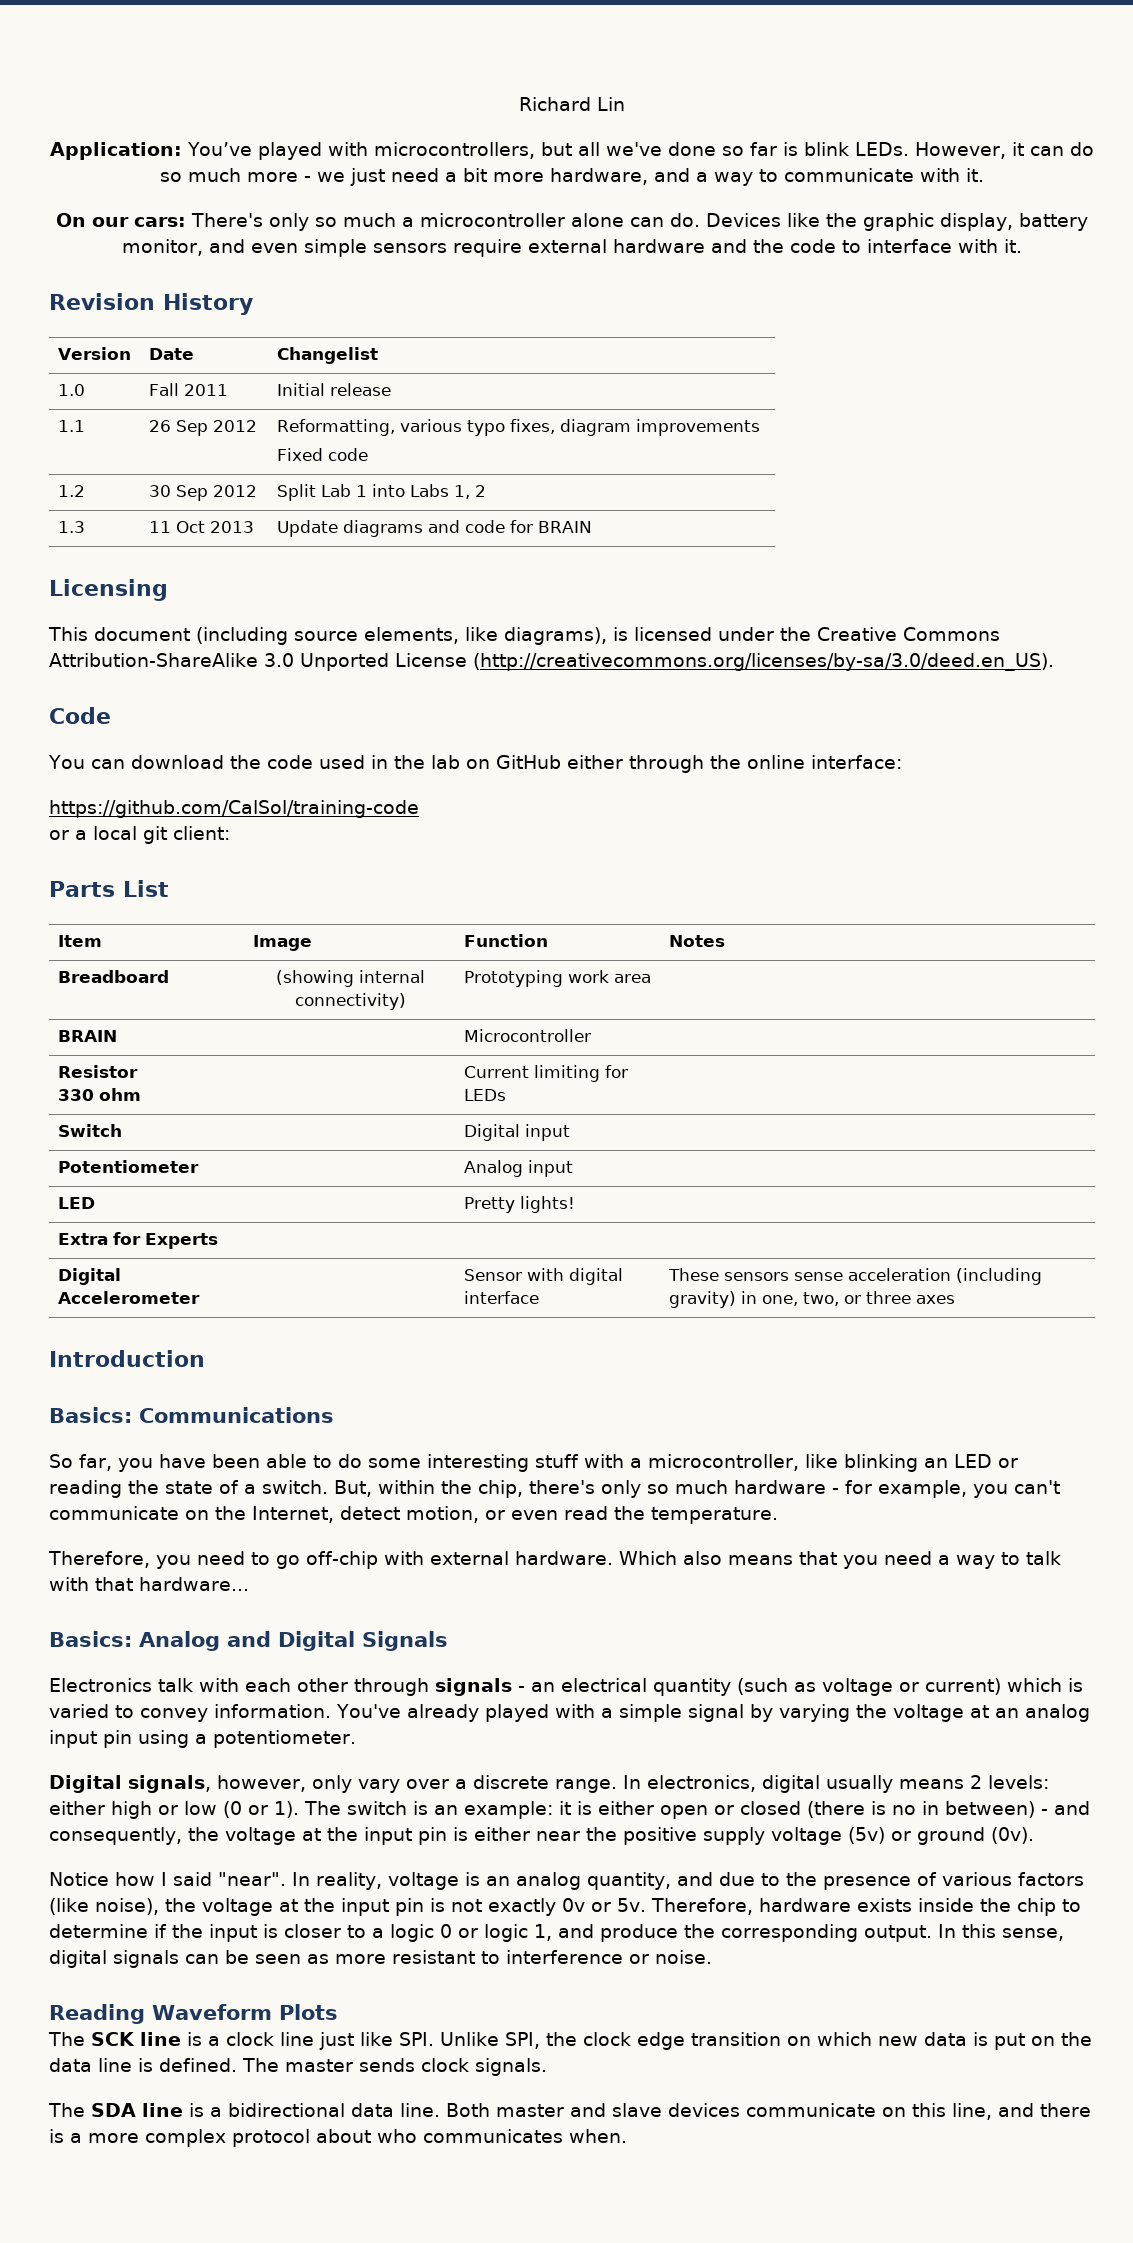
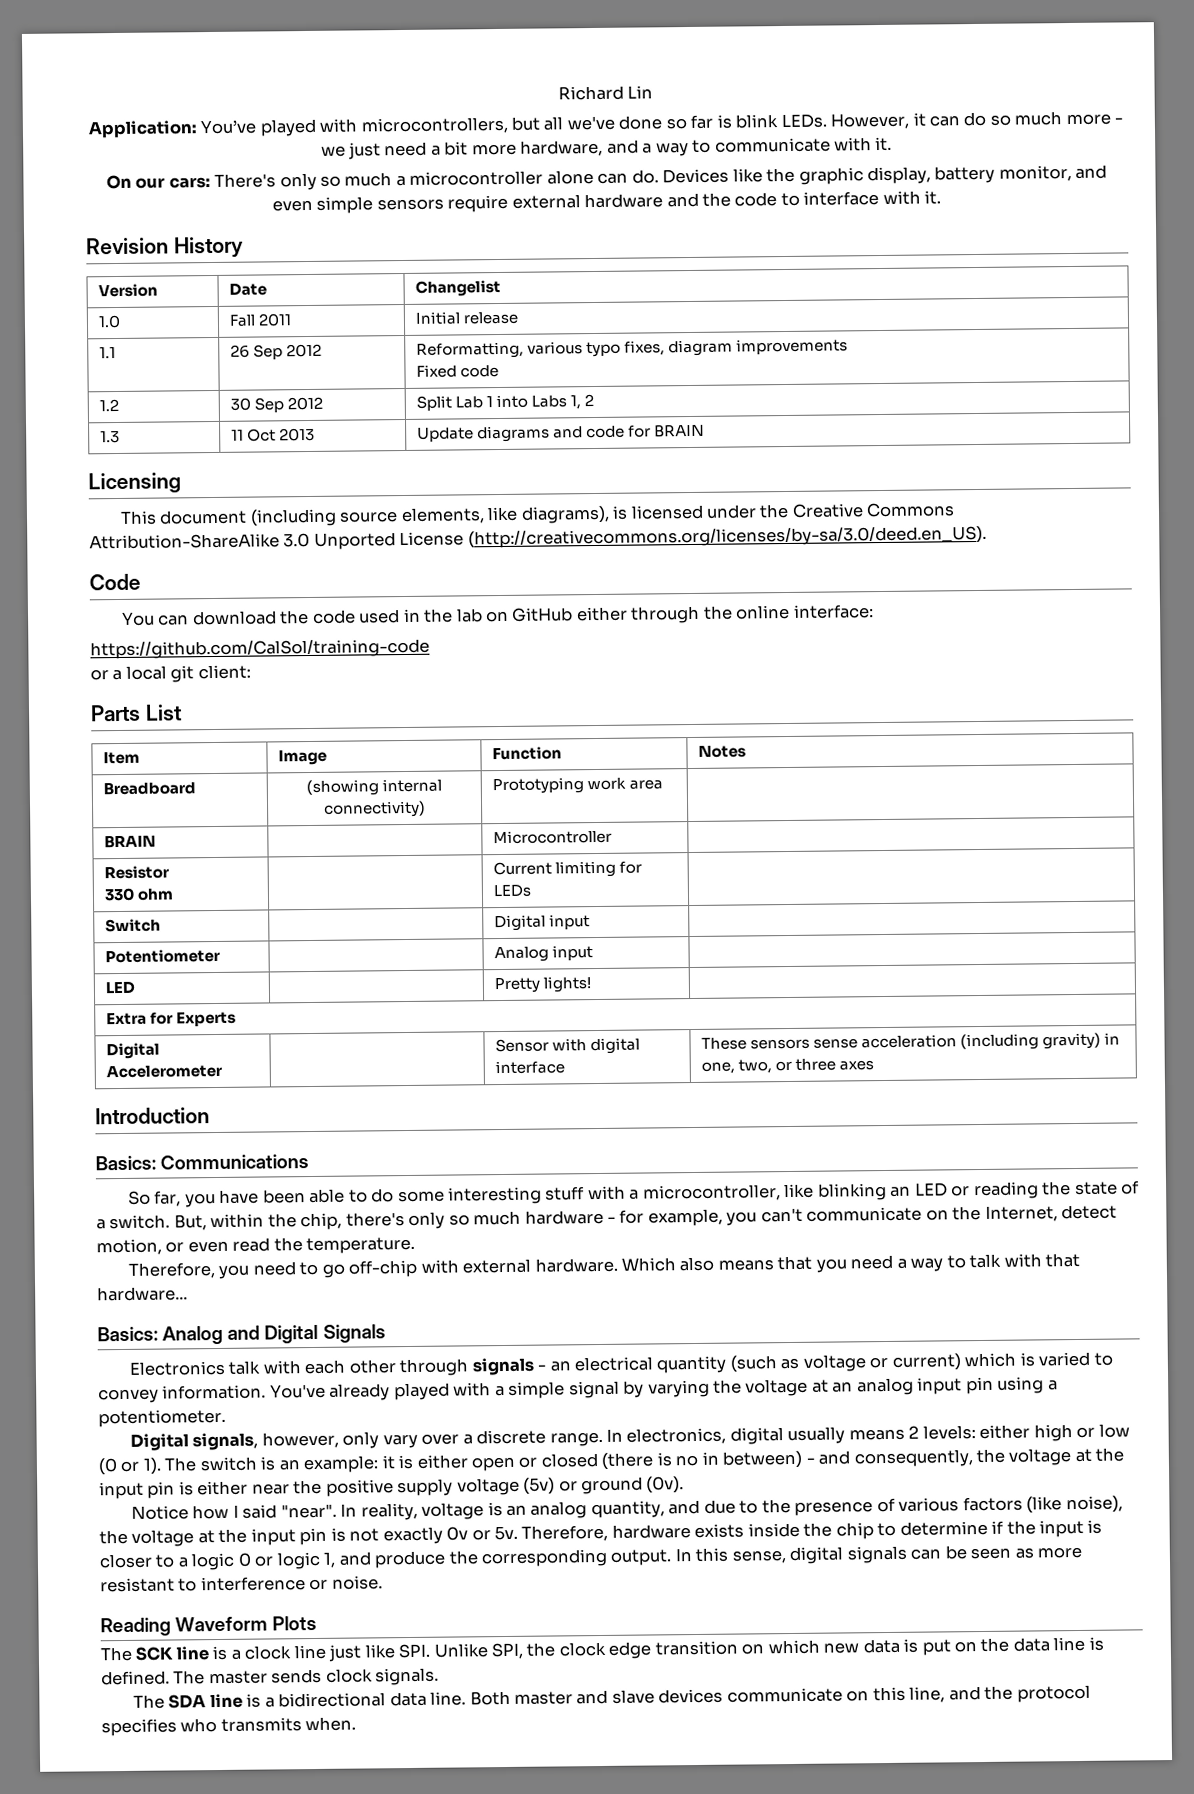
[1040,2103,1091,2117] [49,2129,563,2147] there is a more complex protocol about who communicates -> [984,1684,1091,1703] [101,1717,302,1737] the protocol specifies who transmits

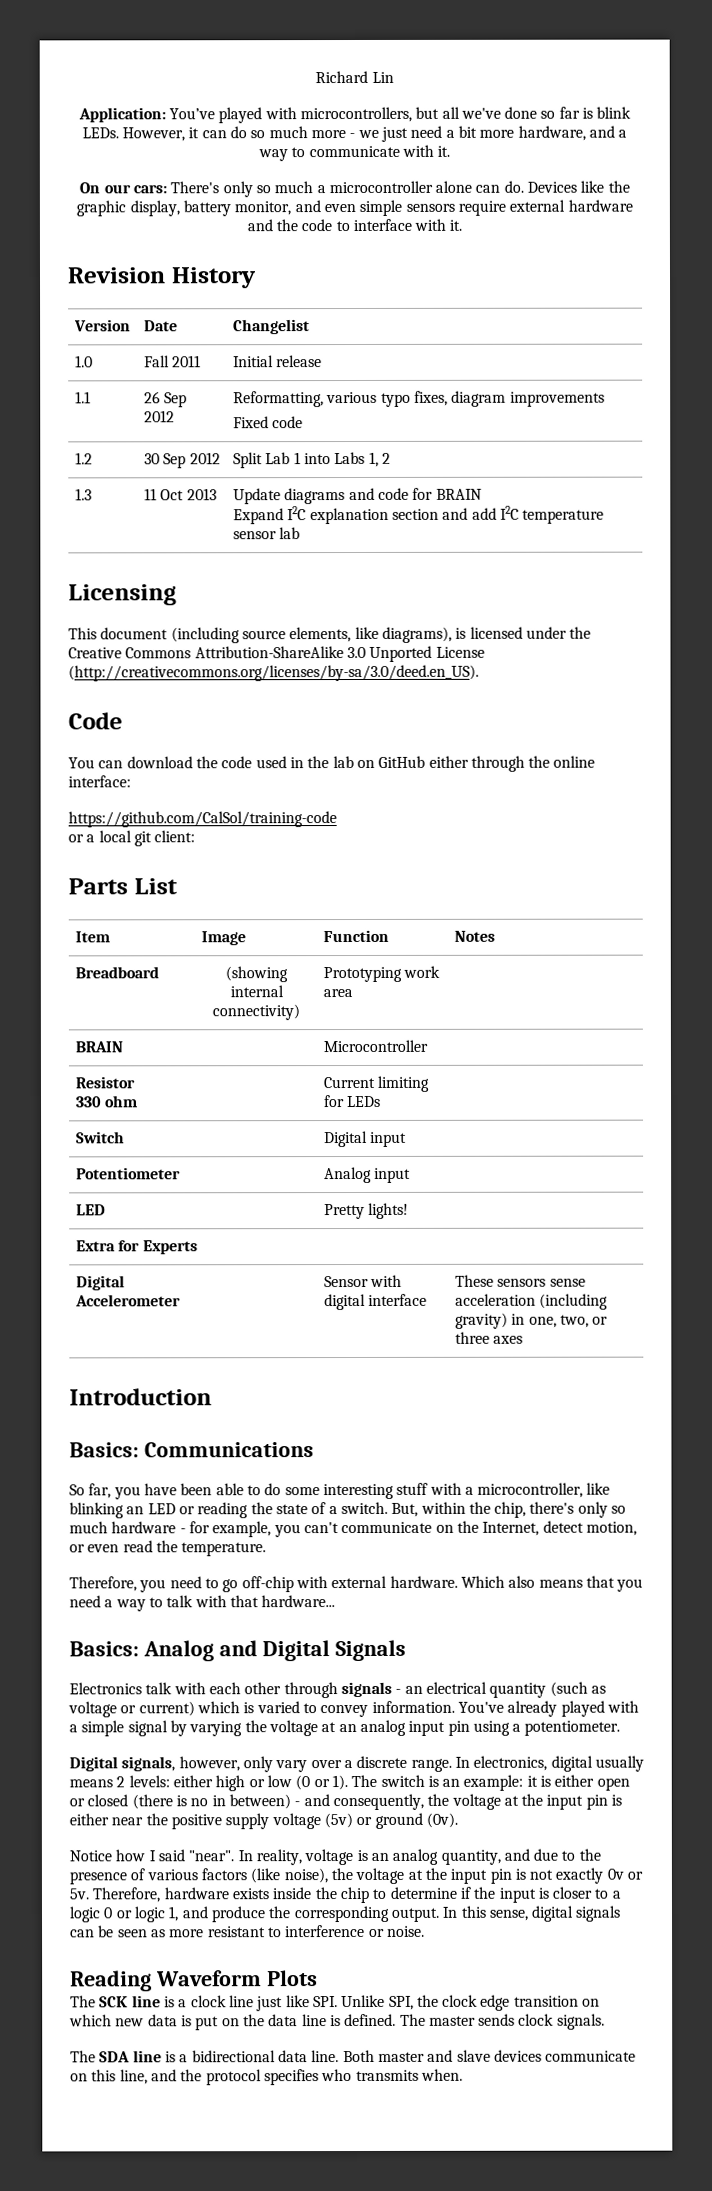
(706, 431) none -> [232,505,605,525] [232,527,301,540] // Expand I2C explanation section and add I2C temperature sensor lab

